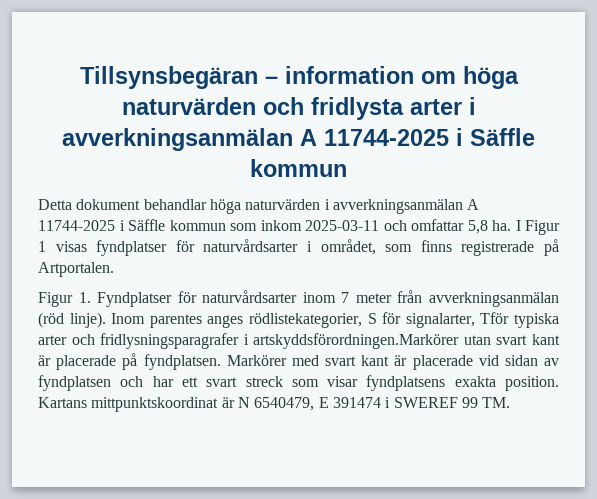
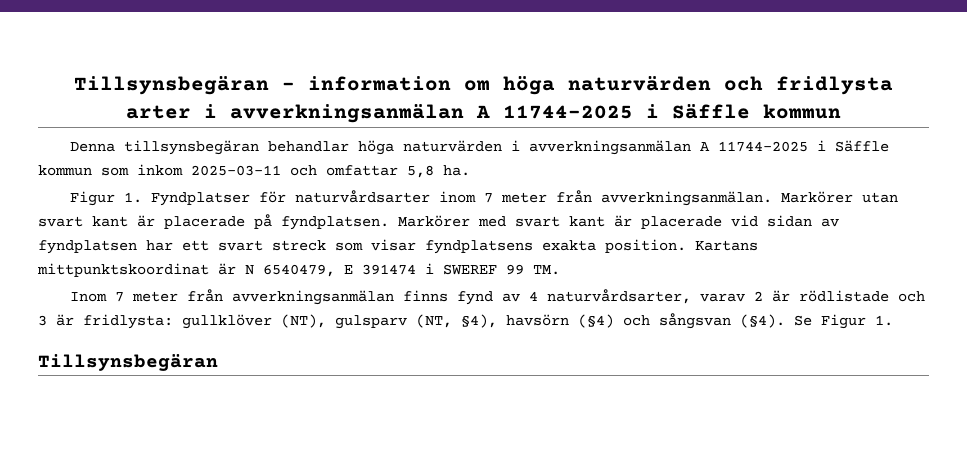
[38,199,141,210] Detta dokument -> [70,140,260,155] Denna tillsynsbegäran
[515,220,560,235] [38,239,560,256] [38,262,114,277] I Figur 1 visas fyndplatser för naturvårdsarter i området, som finns registrerade på Artportalen. -> (470, 170) none
[428,292,559,307] [38,312,560,328] [38,333,460,349] avverkningsanmälan (röd linje). Inom parentes anges rödlistekategorier, S för signalarter, Tför typiska arter och fridlysningsparagrafer i artskyddsförordningen.Markörer -> [601,191,854,206] avverkningsanmälan. Markörer
[120,376,144,387] och -> (137, 247) none
(511, 402) none -> [70,289,926,305] [38,313,893,329] [38,354,218,371] // Inom 7 meter från avverkningsanmälan finns fynd av 4 naturvårdsarter, varav 2 är rödlistade och 3 är fridlysta: gullklöver (NT), gulsparv (NT, §4), havsörn (§4) och sångsvan (§4). Se Figur 1. // Tillsynsbegäran

